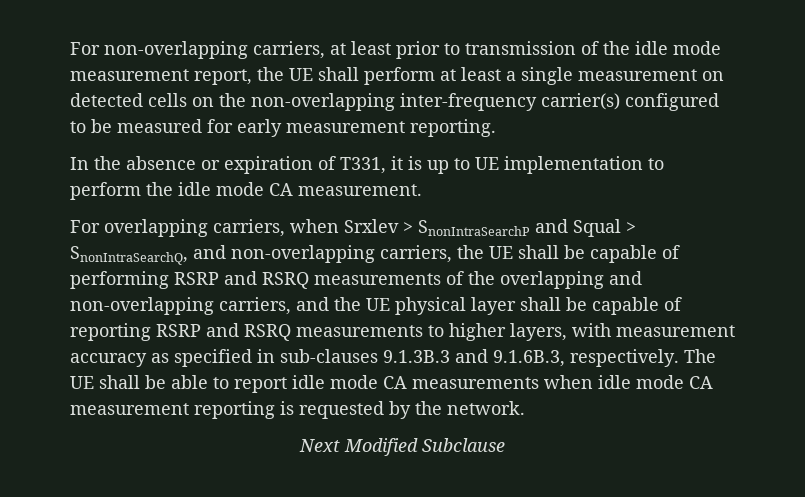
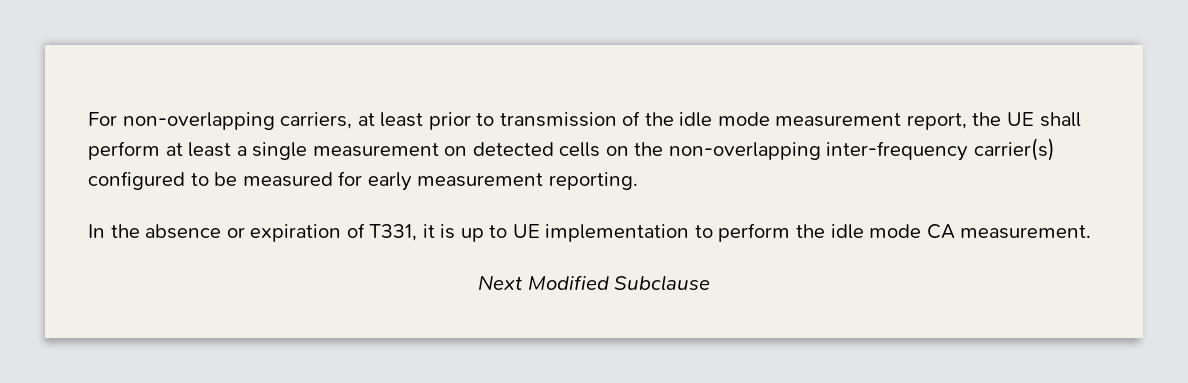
[70,219,636,237] [70,245,680,265] [70,271,642,289] [70,297,682,315] [70,323,735,341] [70,349,716,367] [70,375,713,393] [70,401,525,419] // For overlapping carriers, when Srxlev > SnonIntraSearchP and Squal > SnonIntraSearchQ, and non-overlapping carriers, the UE shall be capable of performing RSRP and RSRQ measurements of the overlapping and non-overlapping carriers, and the UE physical layer shall be capable of reporting RSRP and RSRQ measurements to higher layers, with measurement accuracy as specified in sub-clauses 9.1.3B.3 and 9.1.6B.3, respectively. The UE shall be able to report idle mode CA measurements when idle mode CA measurement reporting is requested by the network. -> (1092, 232) none

